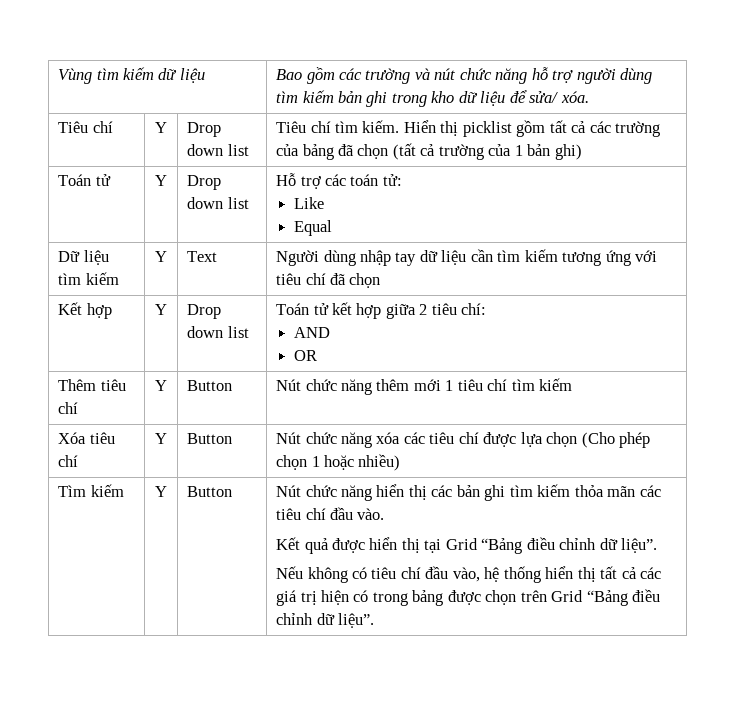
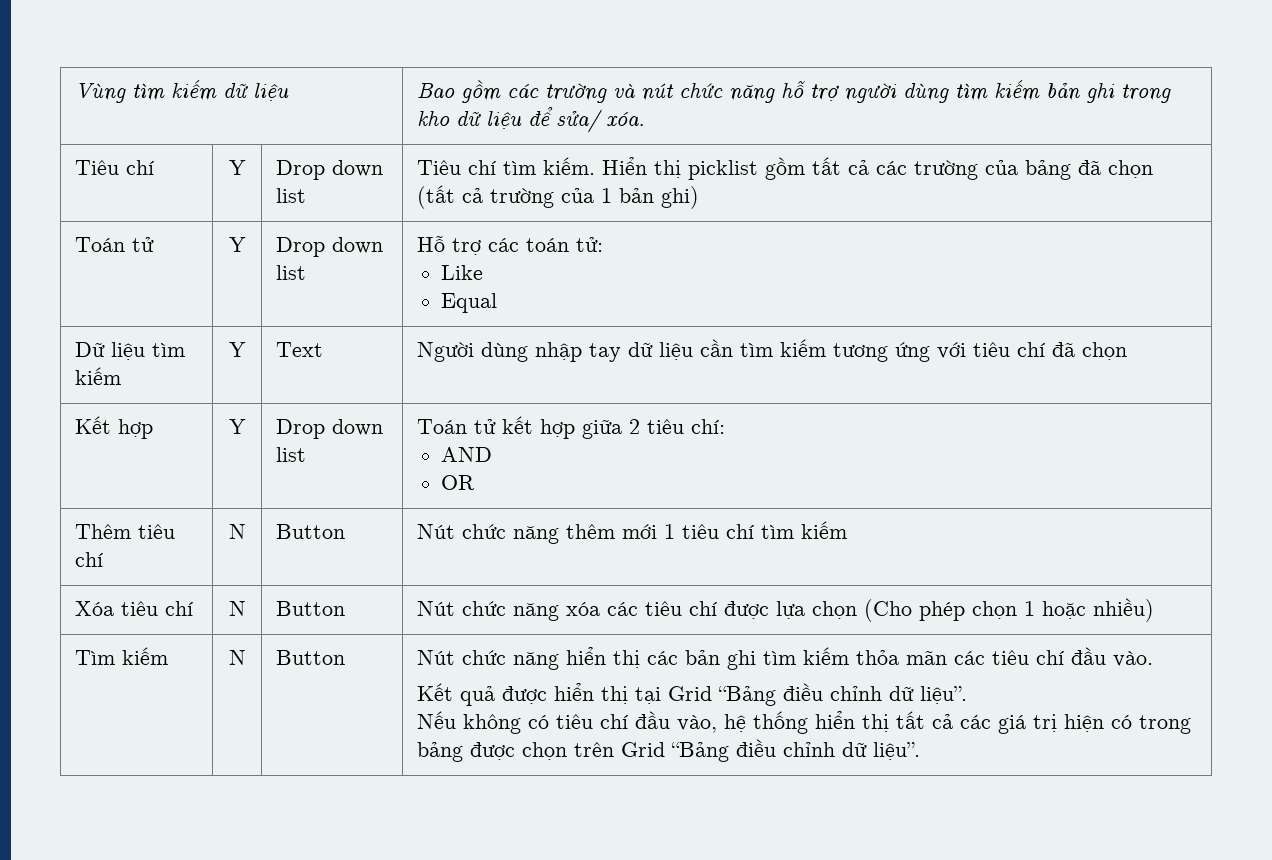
[155,380,167,391] Y -> [228,524,246,539] N
[155,433,167,444] Y -> [228,601,246,616] N
[155,486,167,497] Y -> [228,650,246,665] N

